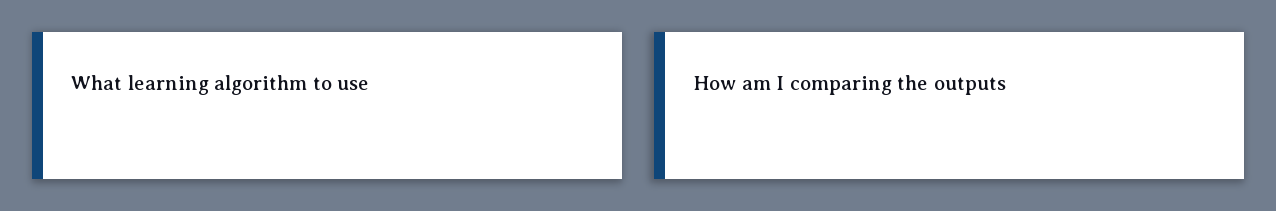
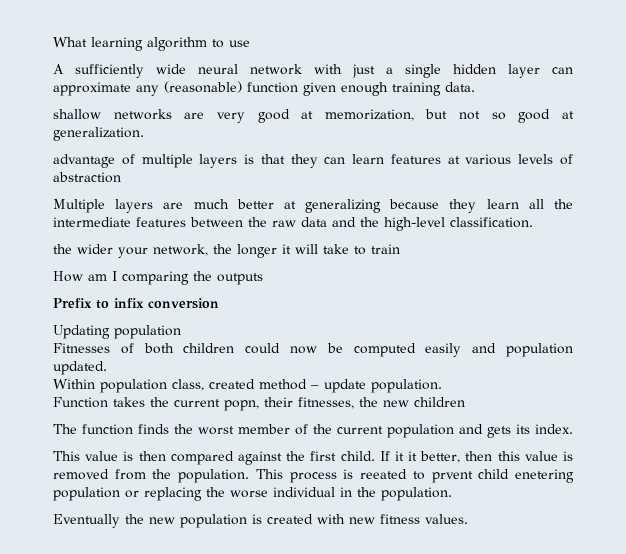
(370, 85) none -> [53,64,573,78] [53,81,475,96] [53,109,574,123] [53,127,144,141] [53,154,573,168] [53,172,121,183] [53,199,573,213] [53,217,533,231] [53,244,400,258] // A sufficiently wide neural network with just a single hidden layer can approximate any (reasonable) function given enough training data. // shallow networks are very good at memorization, but not so good at generalization. // advantage of multiple layers is that they can learn features at various levels of abstraction // Multiple layers are much better at generalizing because they learn all the intermediate features between the raw data and the high-level classification. // the wider your network, the longer it will take to train
(1006, 86) none -> [53,298,219,309] [53,325,181,339] [53,343,573,357] [53,361,107,375] [53,379,442,393] [53,397,465,411] [53,424,573,438] [53,451,573,465] [53,469,575,483] [53,487,452,501] [53,514,468,528] // Prefix to infix conversion // Updating population // Fitnesses of both children could now be computed easily and population updated. // Within population class, created method – update population. // Function takes the current popn, their fitnesses, the new children // The function finds the worst member of the current population and gets its index. // This value is then compared against the first child. If it it better, then this value is removed from the population. This process is reeated to prvent child enetering population or replacing the worse individual in the population. // Eventually the new population is created with new fitness values.

